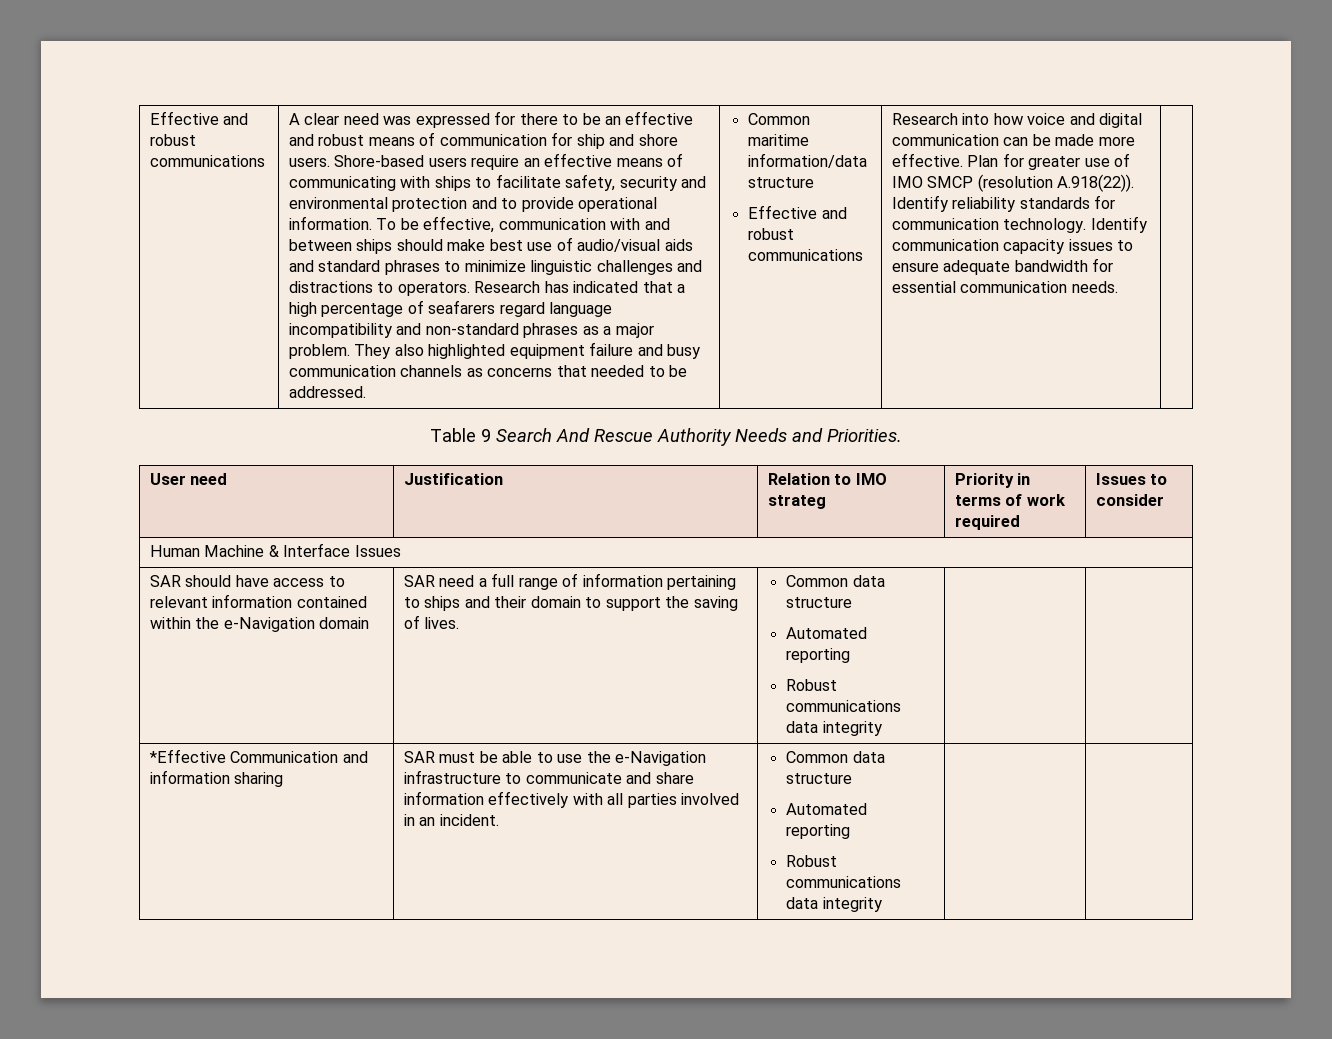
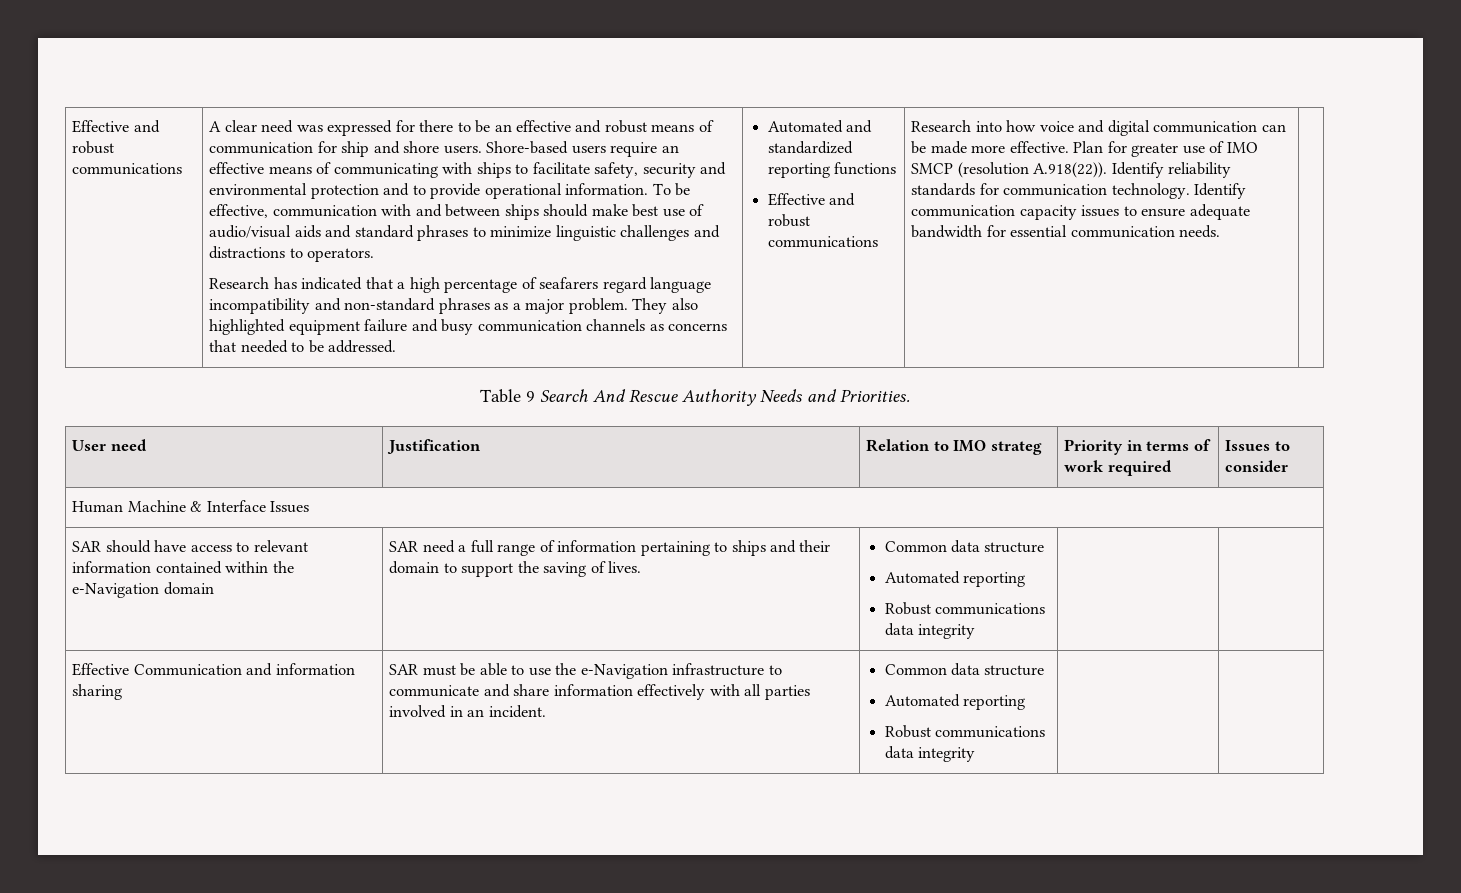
(470, 289) none -> (375, 255) //
[748,113,811,125] [748,134,810,146] [748,153,868,168] [748,177,815,188] Common maritime information/data structure -> [767,120,873,133] [767,141,853,154] [767,162,897,178] Automated and standardized reporting functions
[148,749,226,763] *Effective -> [72,663,130,676] Effective

